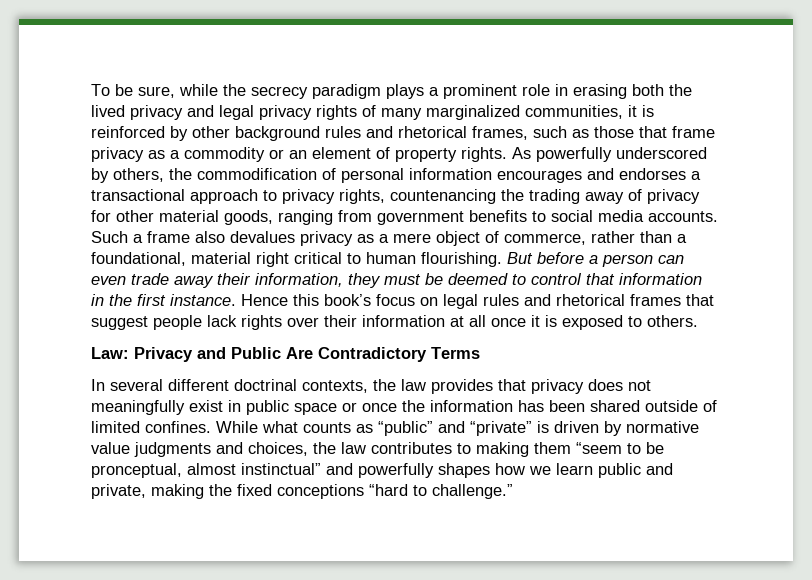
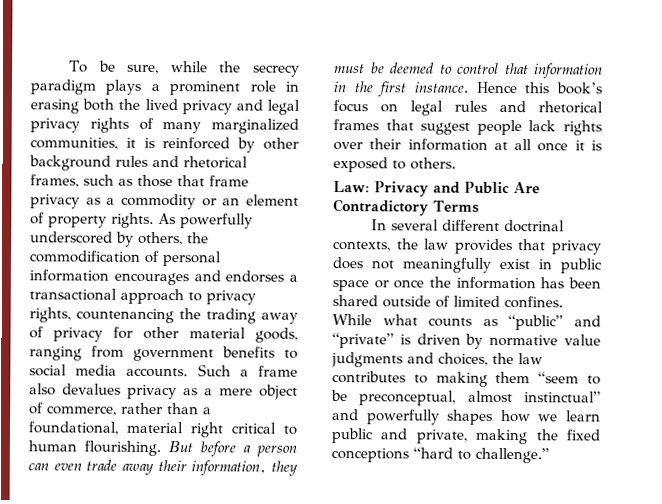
[91,463,182,478] pronceptual, -> [359,390,457,406] preconceptual,

